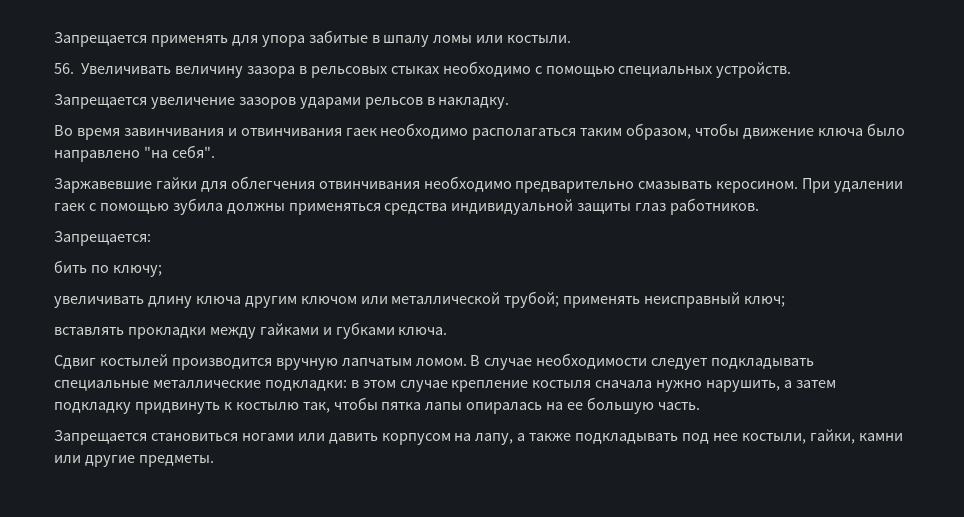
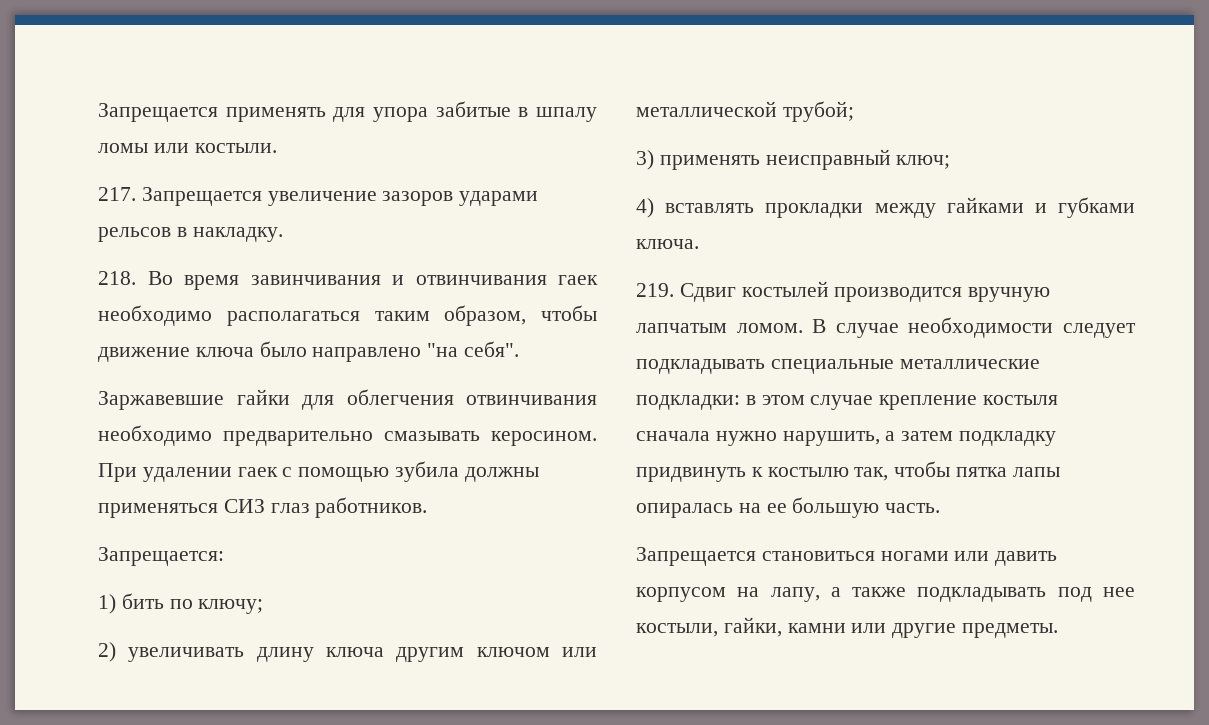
[54,61,792,78] 56. Увеличивать величину зазора в рельсовых стыках необходимо с помощью специальных устройств. // -> [98,187,136,201] 217.
(510, 103) none -> [98,271,136,285] 218.
[384,199,632,215] средства индивидуальной защиты -> [223,499,265,513] СИЗ
(151, 238) none -> [98,594,116,614] 1)
(162, 271) none -> [98,642,116,662] 2)
(560, 299) none -> [636,150,654,170] // 3)
(786, 301) none -> [636,198,654,218] 4)
(448, 331) none -> [636,283,674,297] 219.

